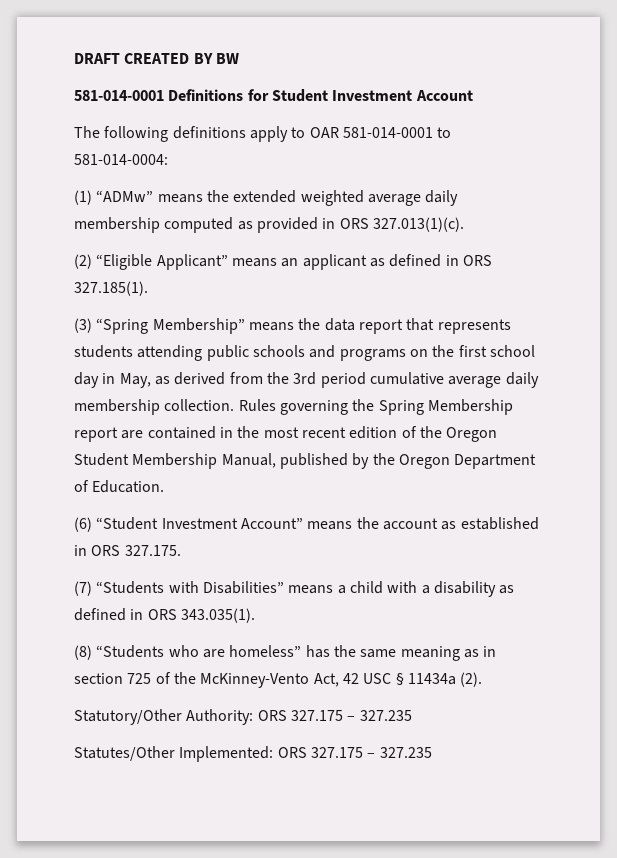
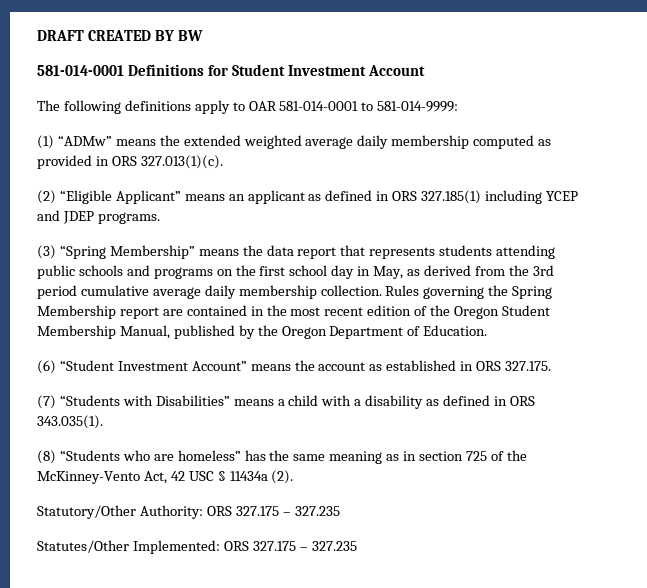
[74,154,168,165] 581-014-0004: -> [377,101,459,112] 581-014-9999:
[74,281,148,296] 327.185(1). -> [421,190,578,204] [37,210,160,224] 327.185(1) including YCEP and JDEP programs.

